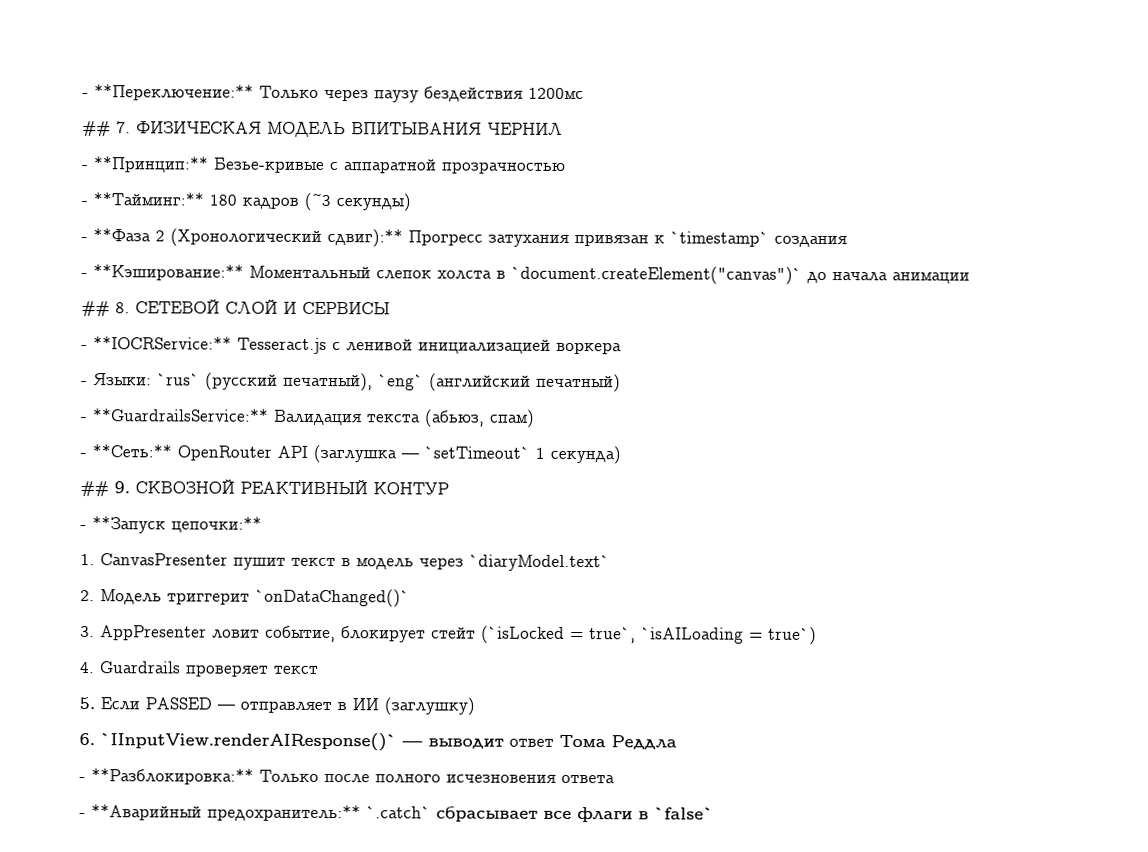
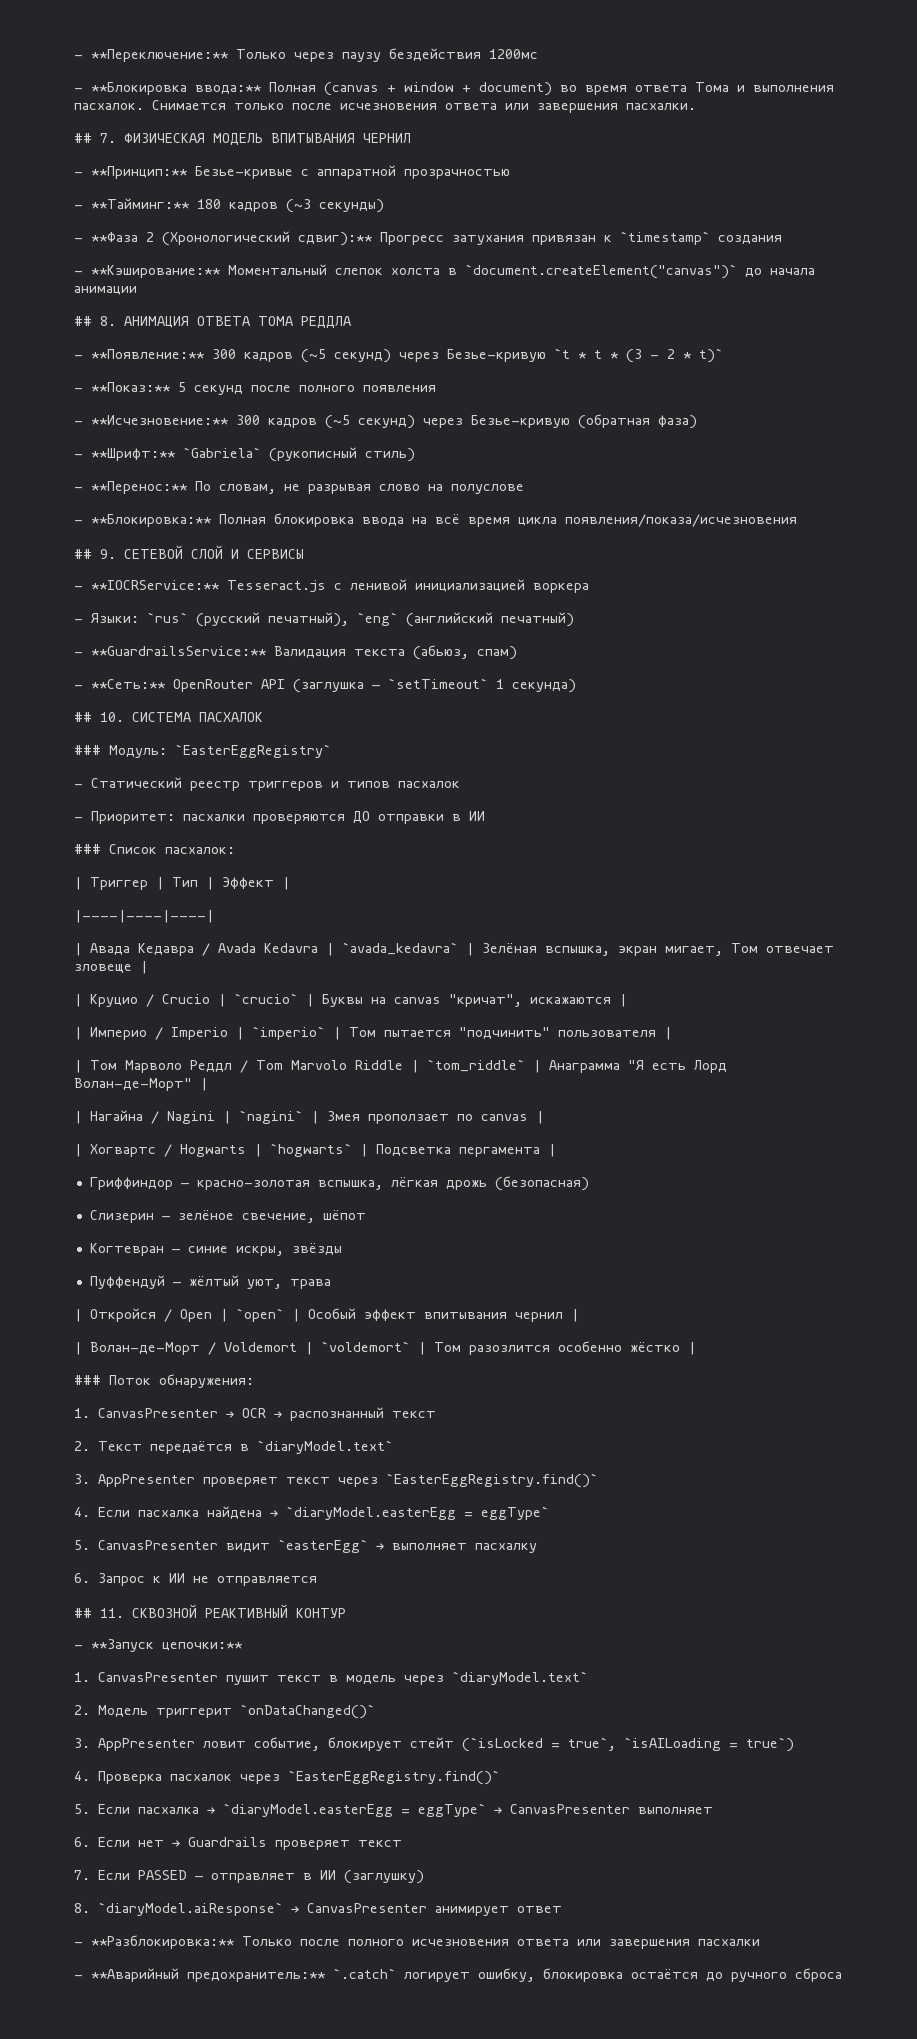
(584, 93) none -> [74,82,834,96] [74,100,696,113] // - **Блокировка ввода:** Полная (canvas + window + document) во время ответа Тома и выполнения пасхалок. Снимается только после исчезновения ответа или завершения пасхалки.
(130, 308) none -> [124,316,351,328] [74,348,723,363] [74,382,436,395] [74,414,697,429] [74,447,415,462] [74,481,524,494] [74,513,797,527] [74,549,116,559] АНИМАЦИЯ ОТВЕТА ТОМА РЕДДЛА // - **Появление:** 300 кадров (~5 секунд) через Безье-кривую `t * t * (3 - 2 * t)` // - **Показ:** 5 секунд после полного появления // - **Исчезновение:** 300 кадров (~5 секунд) через Безье-кривую (обратная фаза) // - **Шрифт:** `Gabriela` (рукописный стиль) // - **Перенос:** По словам, не разрывая слово на полуслове // - **Блокировка:** Полная блокировка ввода на всё время цикла появления/показа/исчезновения // ## 9.
[114,481,130,494] 9. -> [100,712,263,722] [74,744,331,758] [74,777,460,791] [74,811,485,824] [74,844,235,855] [74,877,290,890] [74,910,214,923] [74,942,834,956] [74,961,148,974] [74,993,627,1007] [74,1026,672,1040] [74,1059,727,1073] [74,1078,208,1091] [74,1110,544,1124] [74,1143,556,1157] [89,1176,589,1191] [89,1210,366,1223] [89,1243,342,1256] [89,1275,331,1289] [74,1308,579,1322] [74,1341,696,1355] [74,1374,254,1388] [74,1407,436,1421] [74,1440,393,1454] [74,1473,598,1488] [74,1506,549,1520] [74,1539,537,1553] [74,1573,317,1586] [74,1608,124,1618] 10. СИСТЕМА ПАСХАЛОК // ### Модуль: `EasterEggRegistry` // - Статический реестр триггеров и типов пасхалок // - Приоритет: пасхалки проверяются ДО отправки в ИИ // ### Список пасхалок: // | Триггер | Тип | Эффект | // |----|----|----| // | Авада Кедавра / Avada Kedavra | `avada_kedavra` | Зелёная вспышка, экран мигает, Том отвечает зловеще | // | Круцио / Crucio | `crucio` | Буквы на canvas "кричат", искажаются | // | Империо / Imperio | `imperio` | Том пытается "подчинить" пользователя | // | Том Марволо Реддл / Tom Marvolo Riddle | `tom_riddle` | Анаграмма "Я есть Лорд Волан-де-Морт" | // | Нагайна / Nagini | `nagini` | Змея проползает по canvas | // | Хогвартс / Hogwarts | `hogwarts` | Подсветка пергамента | // Гриффиндор — красно-золотая вспышка, лёгкая дрожь (безопасная) // Слизерин — зелёное свечение, шёпот // Когтевран — синие искры, звёзды // Пуффендуй — жёлтый уют, трава // | Откройся / Open | `open` | Особый эффект впитывания чернил | // | Волан-де-Морт / Voldemort | `voldemort` | Том разозлится особенно жёстко | // ### Поток обнаружения: // 1. CanvasPresenter → OCR → распознанный текст // 2. Текст передаётся в `diaryModel.text` // 3. AppPresenter проверяет текст через `EasterEggRegistry.find()` // 4. Если пасхалка найдена → `diaryModel.easterEgg = eggType` // 5. CanvasPresenter видит `easterEgg` → выполняет пасхалку // 6. Запрос к ИИ не отправляется // ## 11.
(95, 668) none -> [98,1770,500,1785] [74,1803,713,1817] [74,1837,180,1848] Проверка пасхалок через `EasterEggRegistry.find()` // 5. Если пасхалка → `diaryModel.easterEgg = eggType` → CanvasPresenter выполняет // 6. Если нет →
[79,697,95,710] 5. -> [74,1870,90,1880] 7.
[79,732,504,752] 6. `IInputView.renderAIResponse()` — выводит -> [74,1902,509,1916] 8. `diaryModel.aiResponse` → CanvasPresenter анимирует
[559,734,677,750] Тома Реддла -> (562, 1909) none
(615, 779) none -> [577,1939,760,1949] или завершения пасхалки
[436,806,714,823] сбрасывает все флаги в `false` -> [404,1968,842,1982] логирует ошибку, блокировка остаётся до ручного сброса

